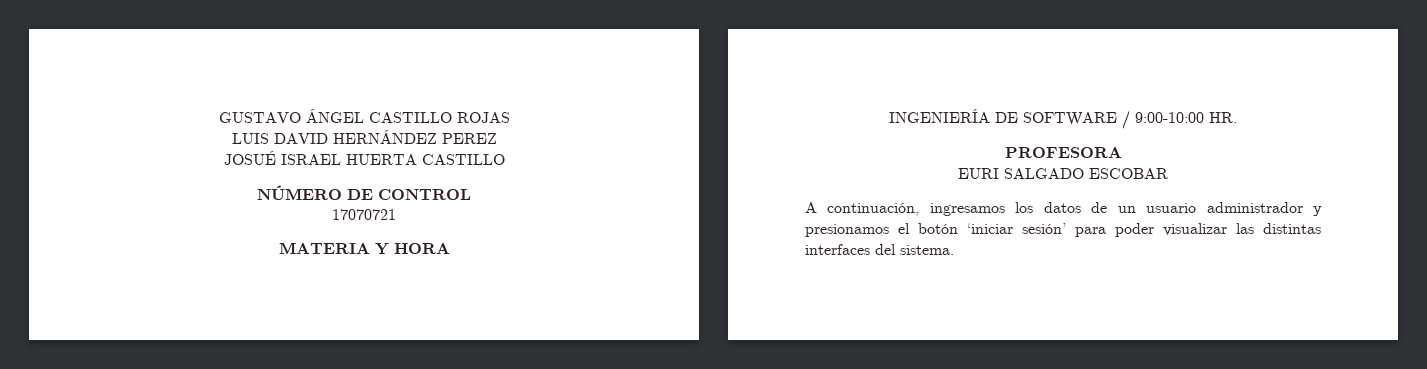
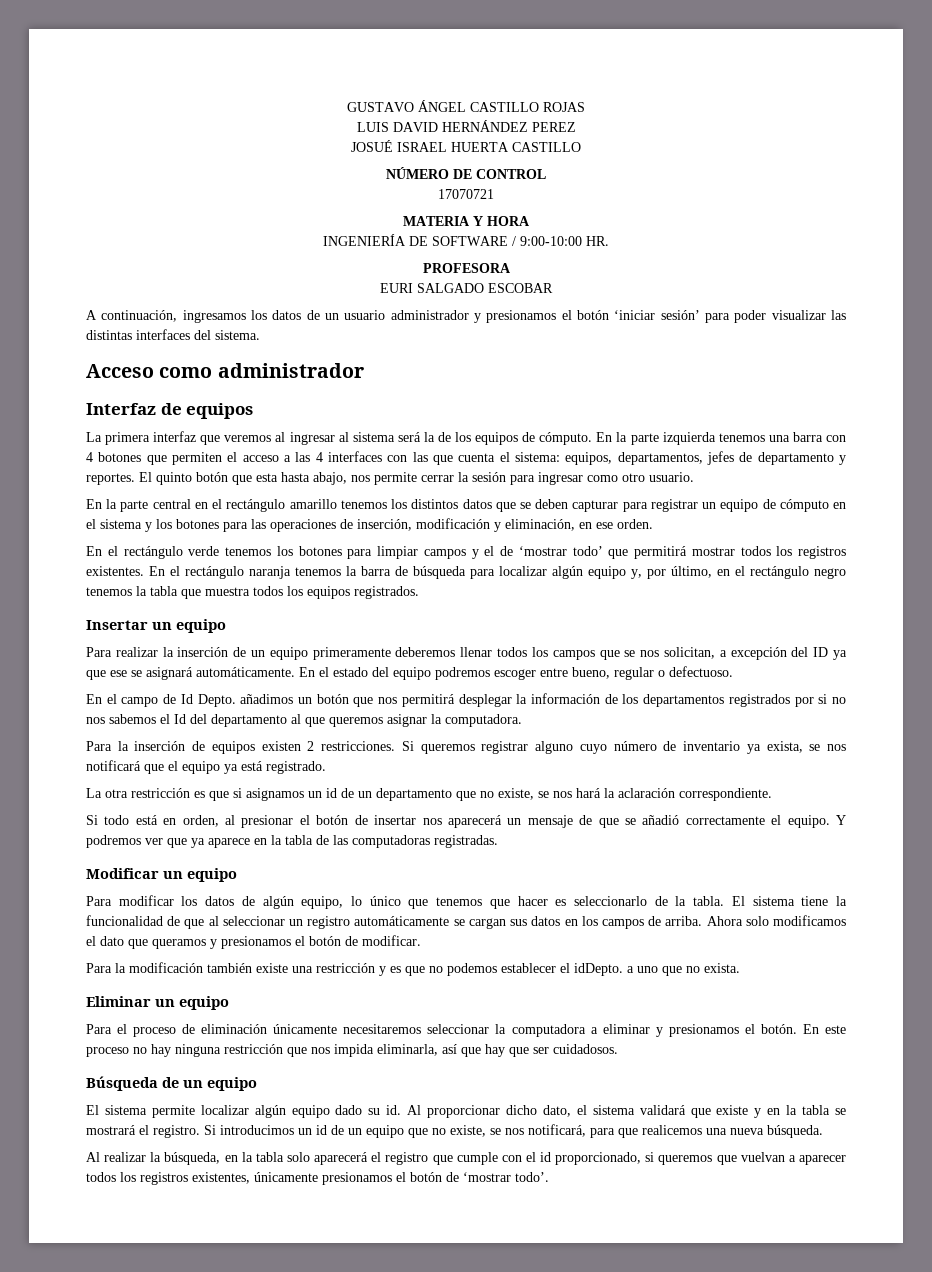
(954, 250) none -> [86,363,364,378] [86,403,254,419] [86,431,846,445] [86,451,847,465] [86,472,694,485] [86,499,847,512] [86,518,653,532] [86,546,846,559] [86,566,846,579] [86,586,419,599] [86,619,226,633] [86,647,848,660] [86,666,733,680] [86,693,846,707] [86,714,522,727] [86,741,846,754] [86,760,326,774] [86,788,772,801] [86,815,846,828] [86,835,498,848] [86,868,237,882] [86,895,847,909] [86,915,847,929] [86,935,421,949] [86,962,740,976] [86,996,229,1010] [86,1024,846,1037] [86,1044,618,1057] [86,1076,257,1091] [86,1105,846,1118] [86,1124,823,1138] [86,1152,846,1165] [86,1172,549,1185] // Acceso como administrador // Interfaz de equipos // La primera interfaz que veremos al ingresar al sistema será la de los equipos de cómputo. En la parte izquierda tenemos una barra con 4 botones que permiten el acceso a las 4 interfaces con las que cuenta el sistema: equipos, departamentos, jefes de departamento y reportes. El quinto botón que esta hasta abajo, nos permite cerrar la sesión para ingresar como otro usuario. // En la parte central en el rectángulo amarillo tenemos los distintos datos que se deben capturar para registrar un equipo de cómputo en el sistema y los botones para las operaciones de inserción, modificación y eliminación, en ese orden. // En el rectángulo verde tenemos los botones para limpiar campos y el de ‘mostrar todo’ que permitirá mostrar todos los registros existentes. En el rectángulo naranja tenemos la barra de búsqueda para localizar algún equipo y, por último, en el rectángulo negro tenemos la tabla que muestra todos los equipos registrados. // Insertar un equipo // Para realizar la inserción de un equipo primeramente deberemos llenar todos los campos que se nos solicitan, a excepción del ID ya que ese se asignará automáticamente. En el estado del equipo podremos escoger entre bueno, regular o defectuoso. // En el campo de Id Depto. añadimos un botón que nos permitirá desplegar la información de los departamentos registrados por si no nos sabemos el Id del departamento al que queremos asignar la computadora. // Para la inserción de equipos existen 2 restricciones. Si queremos registrar alguno cuyo número de inventario ya exista, se nos notificará que el equipo ya está registrado. // La otra restricción es que si asignamos un id de un departamento que no existe, se nos hará la aclaración correspondiente. // Si todo está en orden, al presionar el botón de insertar nos aparecerá un mensaje de que se añadió correctamente el equipo. Y podremos ver que ya aparece en la tabla de las computadoras registradas. // Modificar un equipo // Para modificar los datos de algún equipo, lo único que tenemos que hacer es seleccionarlo de la tabla. El sistema tiene la funcionalidad de que al seleccionar un registro automáticamente se cargan sus datos en los campos de arriba. Ahora solo modificamos el dato que queramos y presionamos el botón de modificar. // Para la modificación también existe una restricción y es que no podemos establecer el idDepto. a uno que no exista. // Eliminar un equipo // Para el proceso de eliminación únicamente necesitaremos seleccionar la computadora a eliminar y presionamos el botón. En este proceso no hay ninguna restricción que nos impida eliminarla, así que hay que ser cuidadosos. // Búsqueda de un equipo // El sistema permite localizar algún equipo dado su id. Al proporcionar dicho dato, el sistema validará que existe y en la tabla se mostrará el registro. Si introducimos un id de un equipo que no existe, se nos notificará, para que realicemos una nueva búsqueda. // Al realizar la búsqueda, en la tabla solo aparecerá el registro que cumple con el id proporcionado, si queremos que vuelvan a aparecer todos los registros existentes, únicamente presionamos el botón de ‘mostrar todo’.

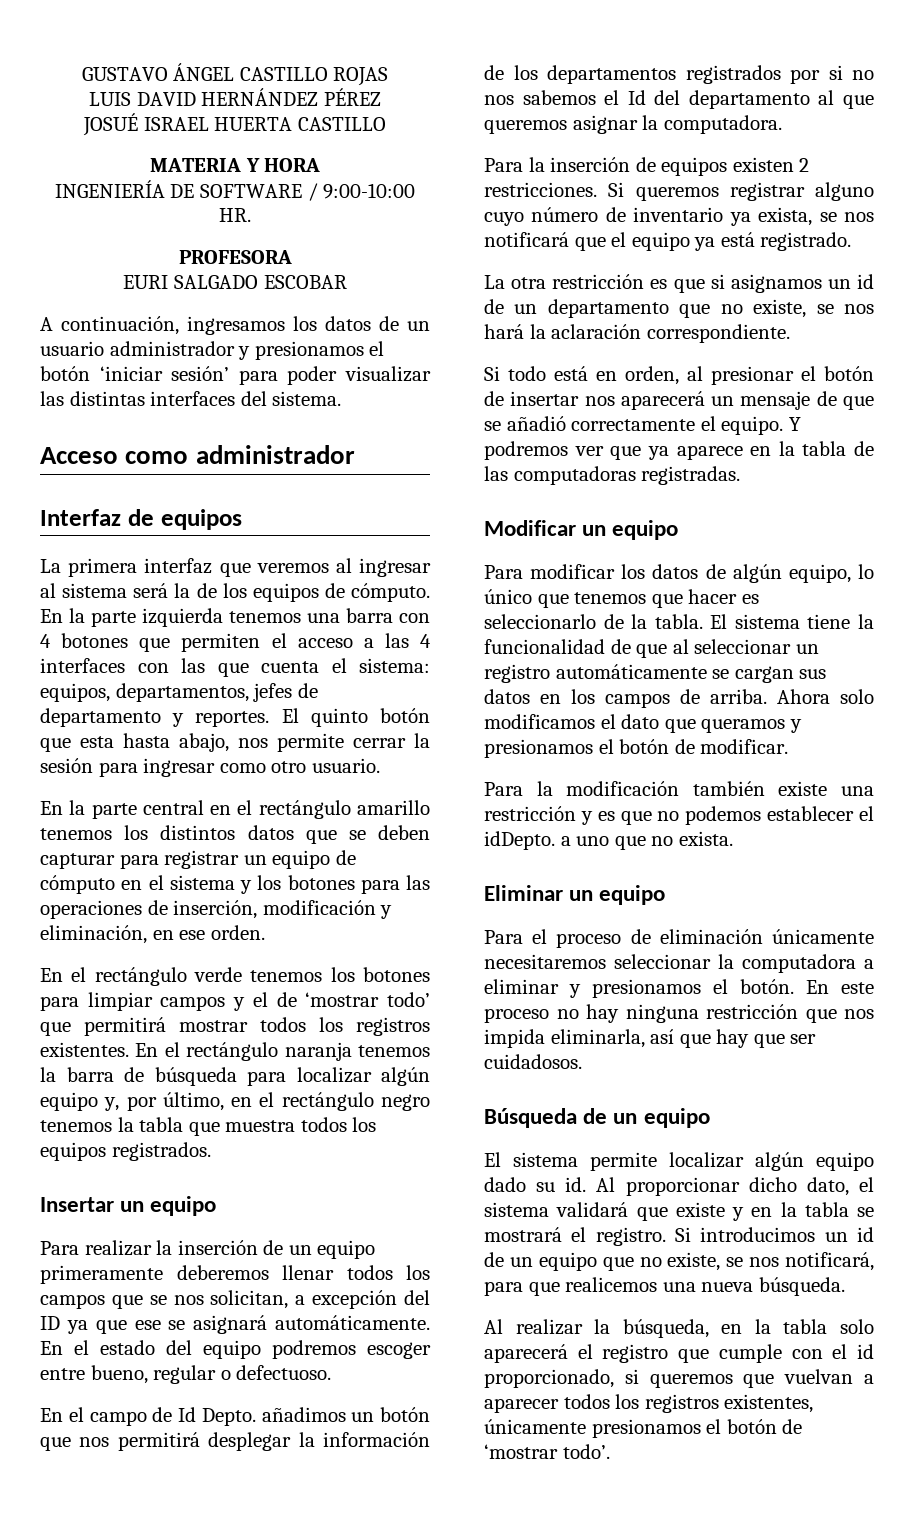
[531,122,576,132] PEREZ -> [323,88,381,106] PÉREZ
[386,167,546,179] [438,189,494,199] // NÚMERO DE CONTROL // 17070721 -> (386, 124) none

